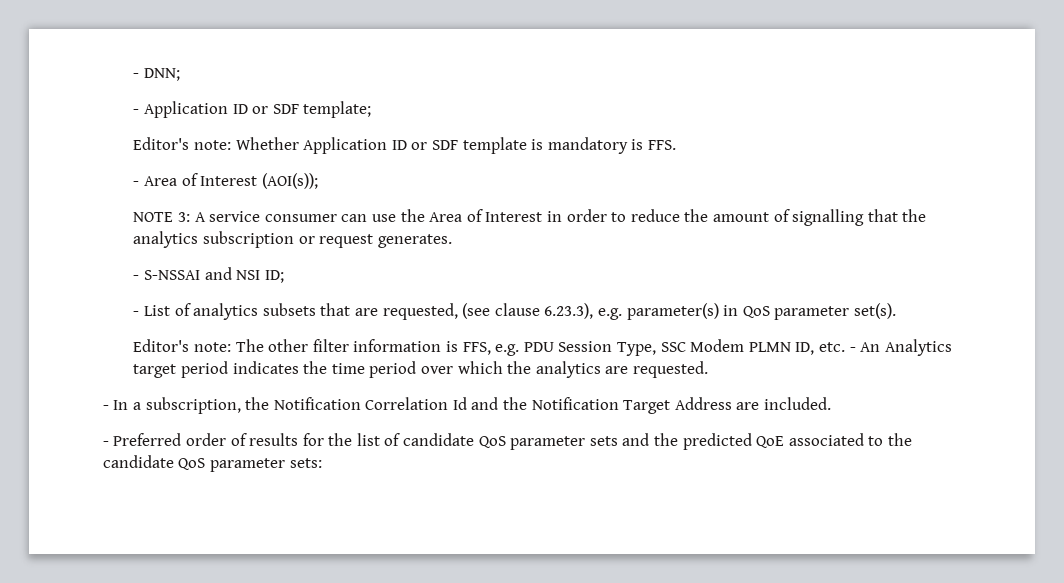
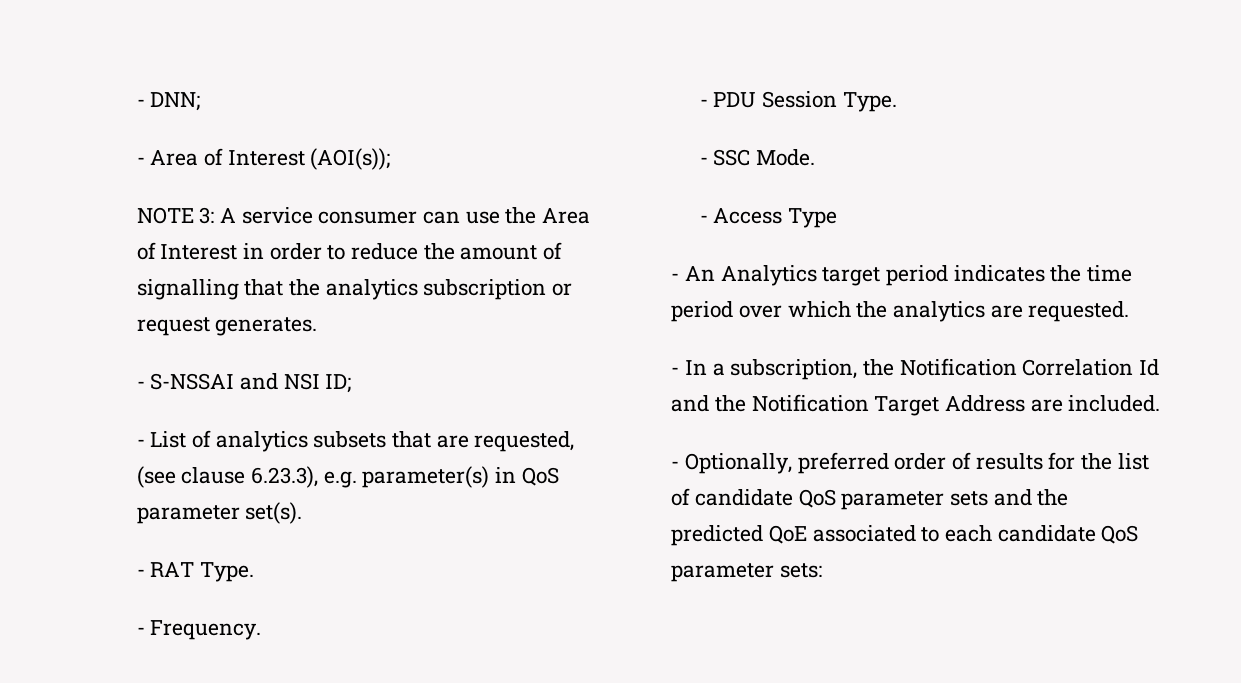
[133,101,372,118] [133,137,676,154] // - Application ID or SDF template; // Editor's note: Whether Application ID or SDF template is mandatory is FFS. -> (201, 101) none
[133,339,845,356] Editor's note: The other filter information is FFS, e.g. PDU Session Type, SSC Modem PLMN ID, etc. -> [136,562,254,582] [136,620,262,640] [699,91,897,112] [699,149,815,166] [699,208,837,228] - RAT Type. // - Frequency. // - PDU Session Type. // - SSC Mode. // - Access Type //
[113,433,182,446] Preferred -> [684,452,889,474] Optionally, preferred
[887,433,912,446] the -> [944,525,992,542] each

